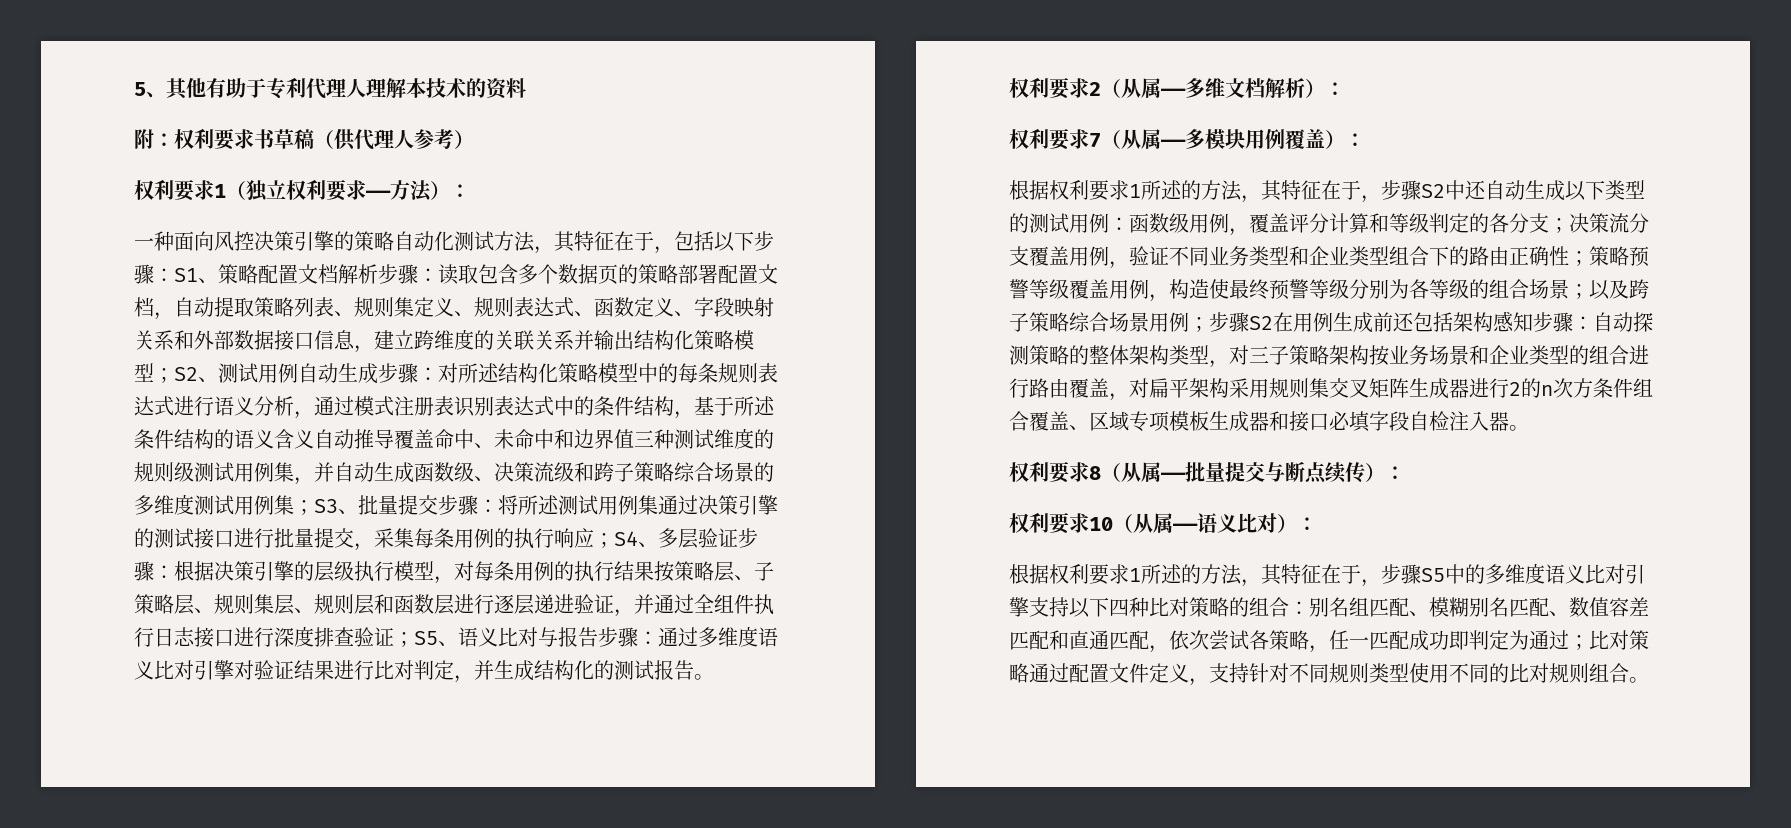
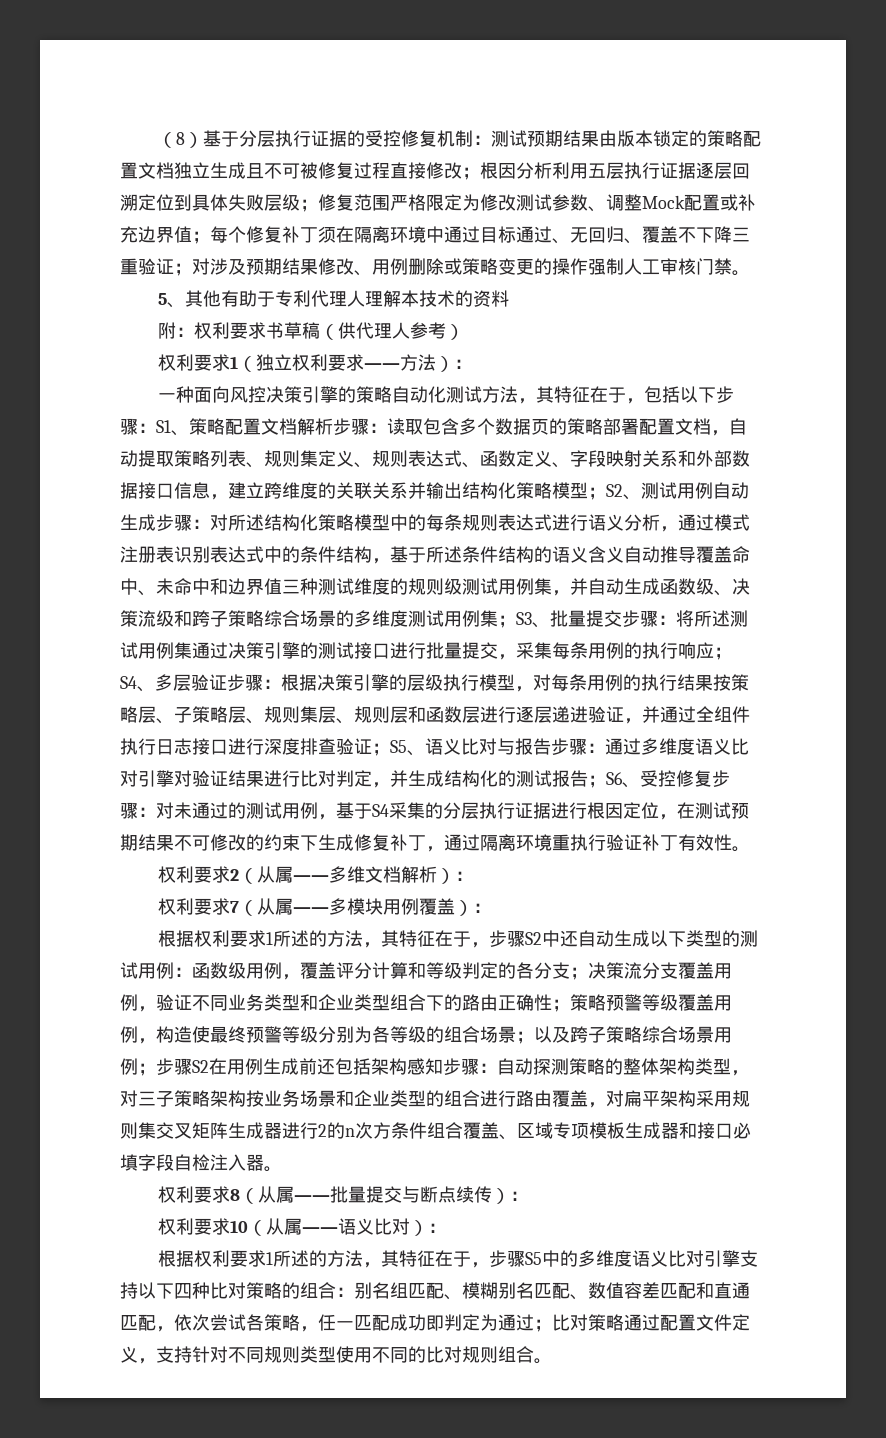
(134, 89) none -> [157,130,761,148] [120,162,750,180] [120,194,756,212] [120,226,750,244] [120,258,750,276] （8）基于分层执行证据的受控修复机制：测试预期结果由版本锁定的策略配置文档独立生成且不可被修复过程直接修改；根因分析利用五层执行证据逐层回溯定位到具体失败层级；修复范围严格限定为修改测试参数、调整Mock配置或补充边界值；每个修复补丁须在隔离环境中通过目标通过、无回归、覆盖不下降三重验证；对涉及预期结果修改、用例删除或策略变更的操作强制人工审核门禁。 //
(694, 670) none -> [588,770,730,788] [120,802,749,820] [120,834,732,852] ；S6、受控修复步骤：对未通过的测试用例，基于S4采集的分层执行证据进行根因定位，在测试预期结果不可修改的约束下生成修复补丁，通过隔离环境重执行验证补丁有效性

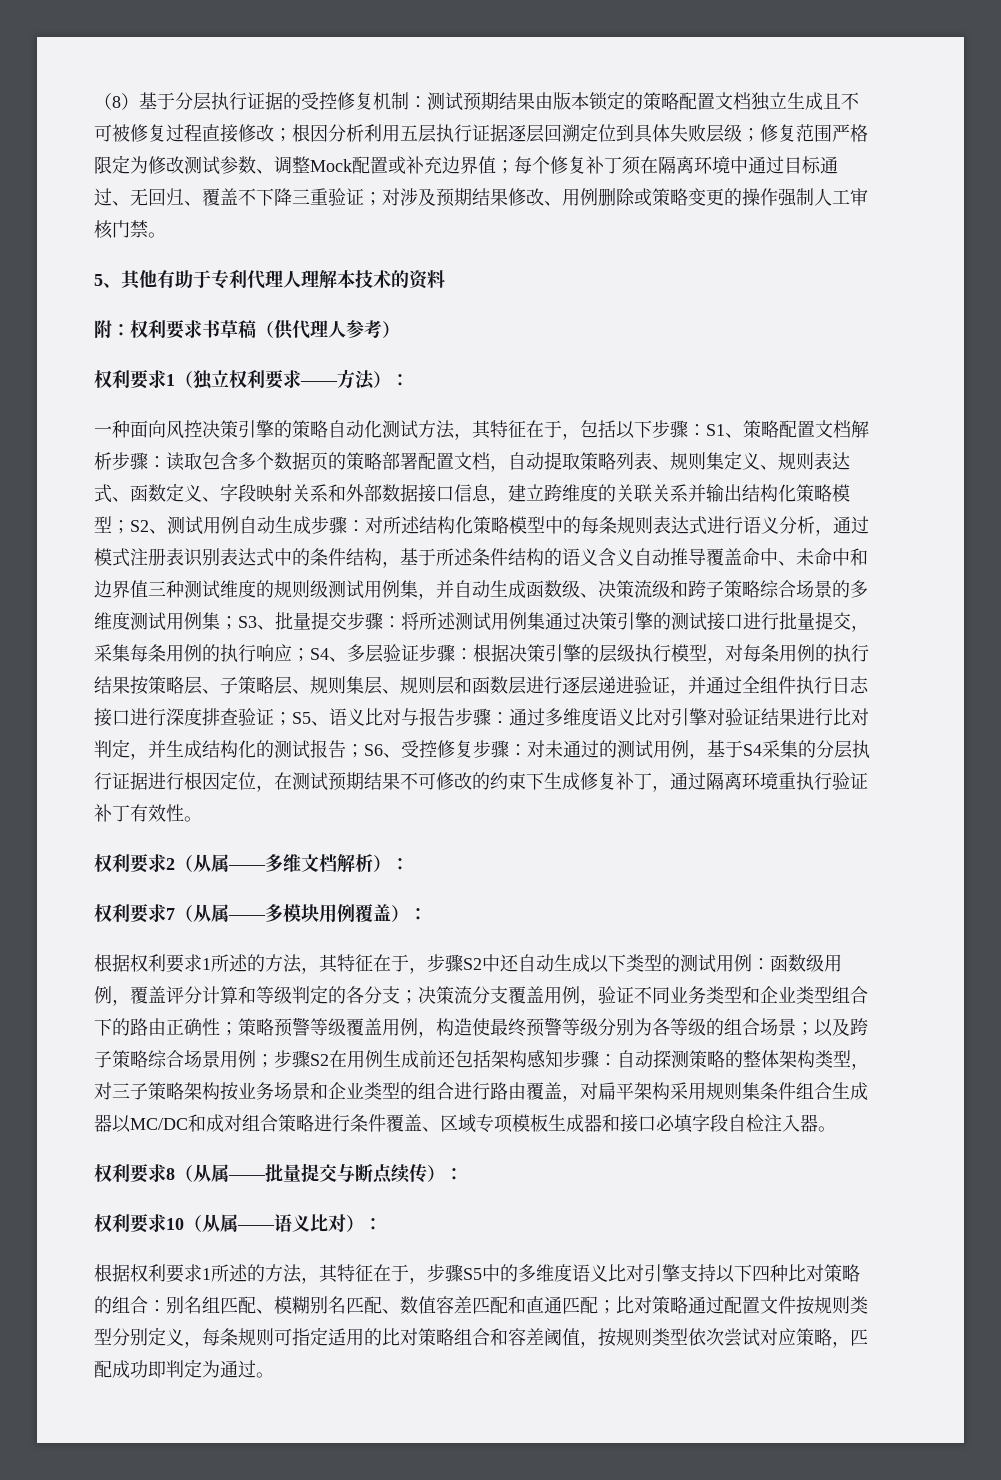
[156,1122,463,1139] 交叉矩阵生成器进行2的n次方条件组合 -> [760,1082,868,1100] [94,1114,386,1133] 条件组合生成器以MC/DC和成对组合策略进行条件
[156,1314,534,1332] ，依次尝试各策略，任一匹配成功即判定为通过 -> (598, 1305) none
[732,1314,750,1331] [120,1346,534,1364] 定义，支持针对不同规则类型使用不同的比对规则组合 -> [796,1296,868,1315] [94,1327,868,1348] [94,1359,256,1378] 按规则类型分别定义，每条规则可指定适用的比对策略组合和容差阈值，按规则类型依次尝试对应策略，匹配成功即判定为通过

